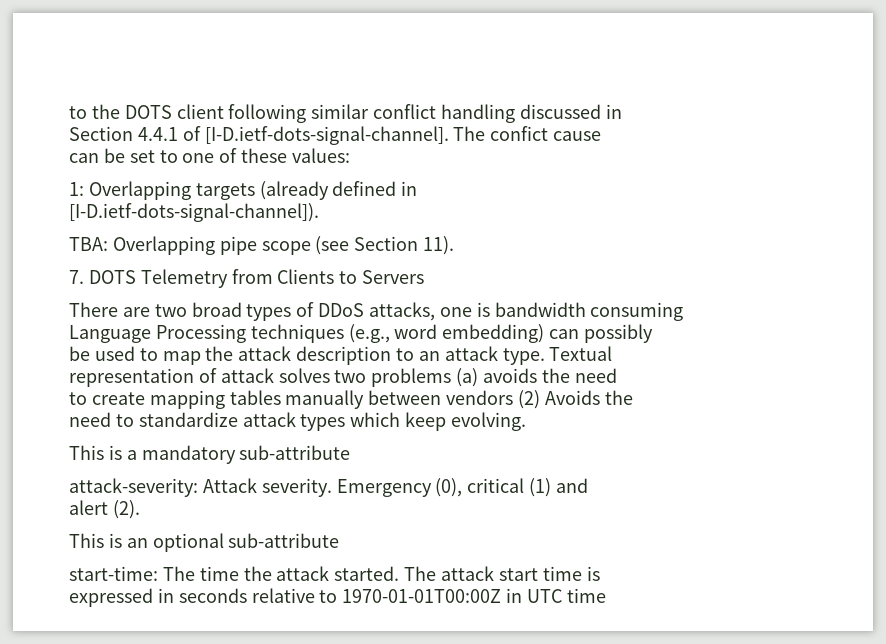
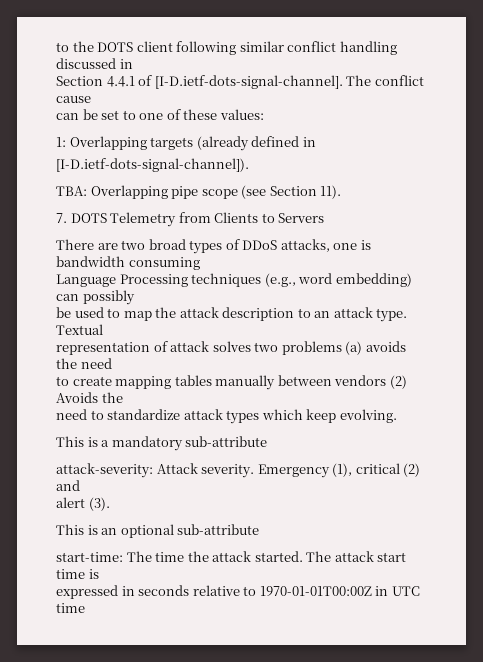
[490,126,549,141] confict -> [374,75,424,86] conflict
[435,478,552,497] (0), critical (1) -> [332,463,421,477] (1), critical (2)
[112,500,140,519] (2). -> [88,497,110,511] (3).

